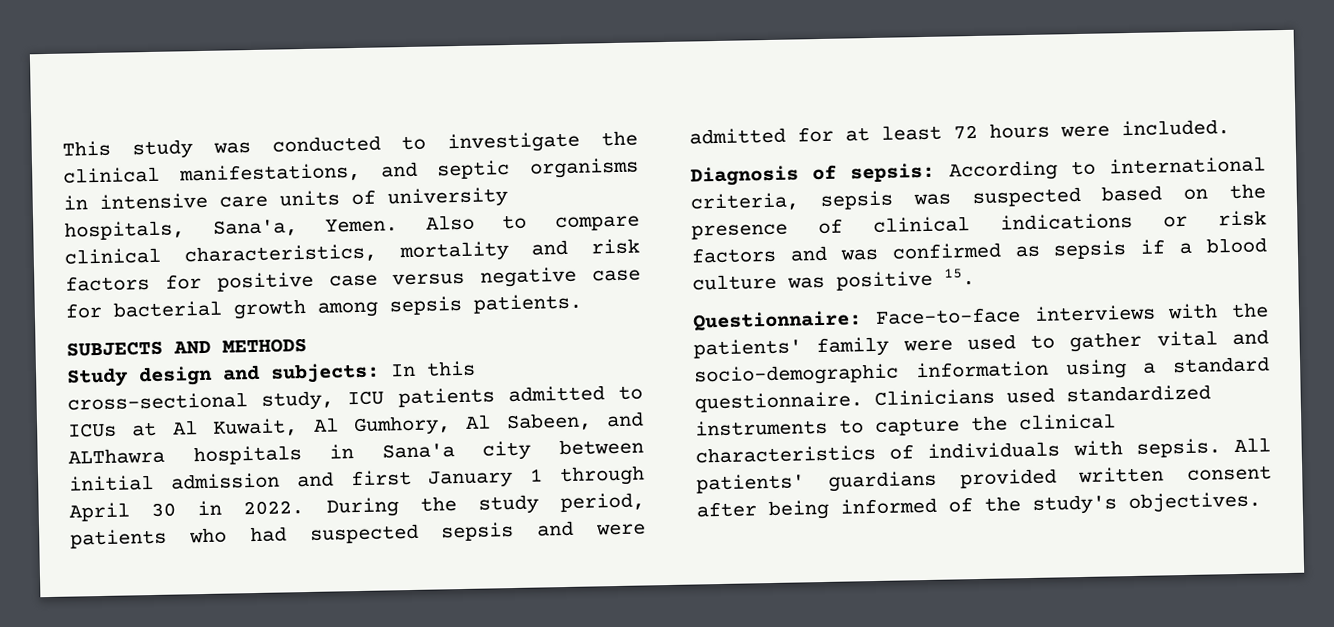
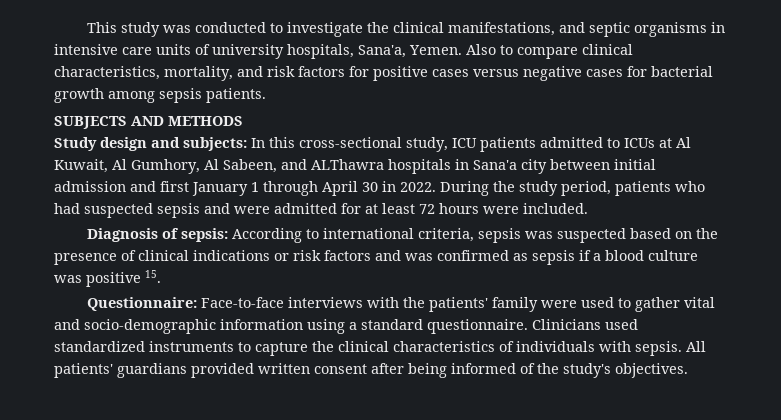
[398,241,509,263] mortality -> [164,66,233,81] mortality,
[328,274,378,287] case -> [432,69,469,77] cases
[592,269,641,282] case -> [586,69,623,77] cases

